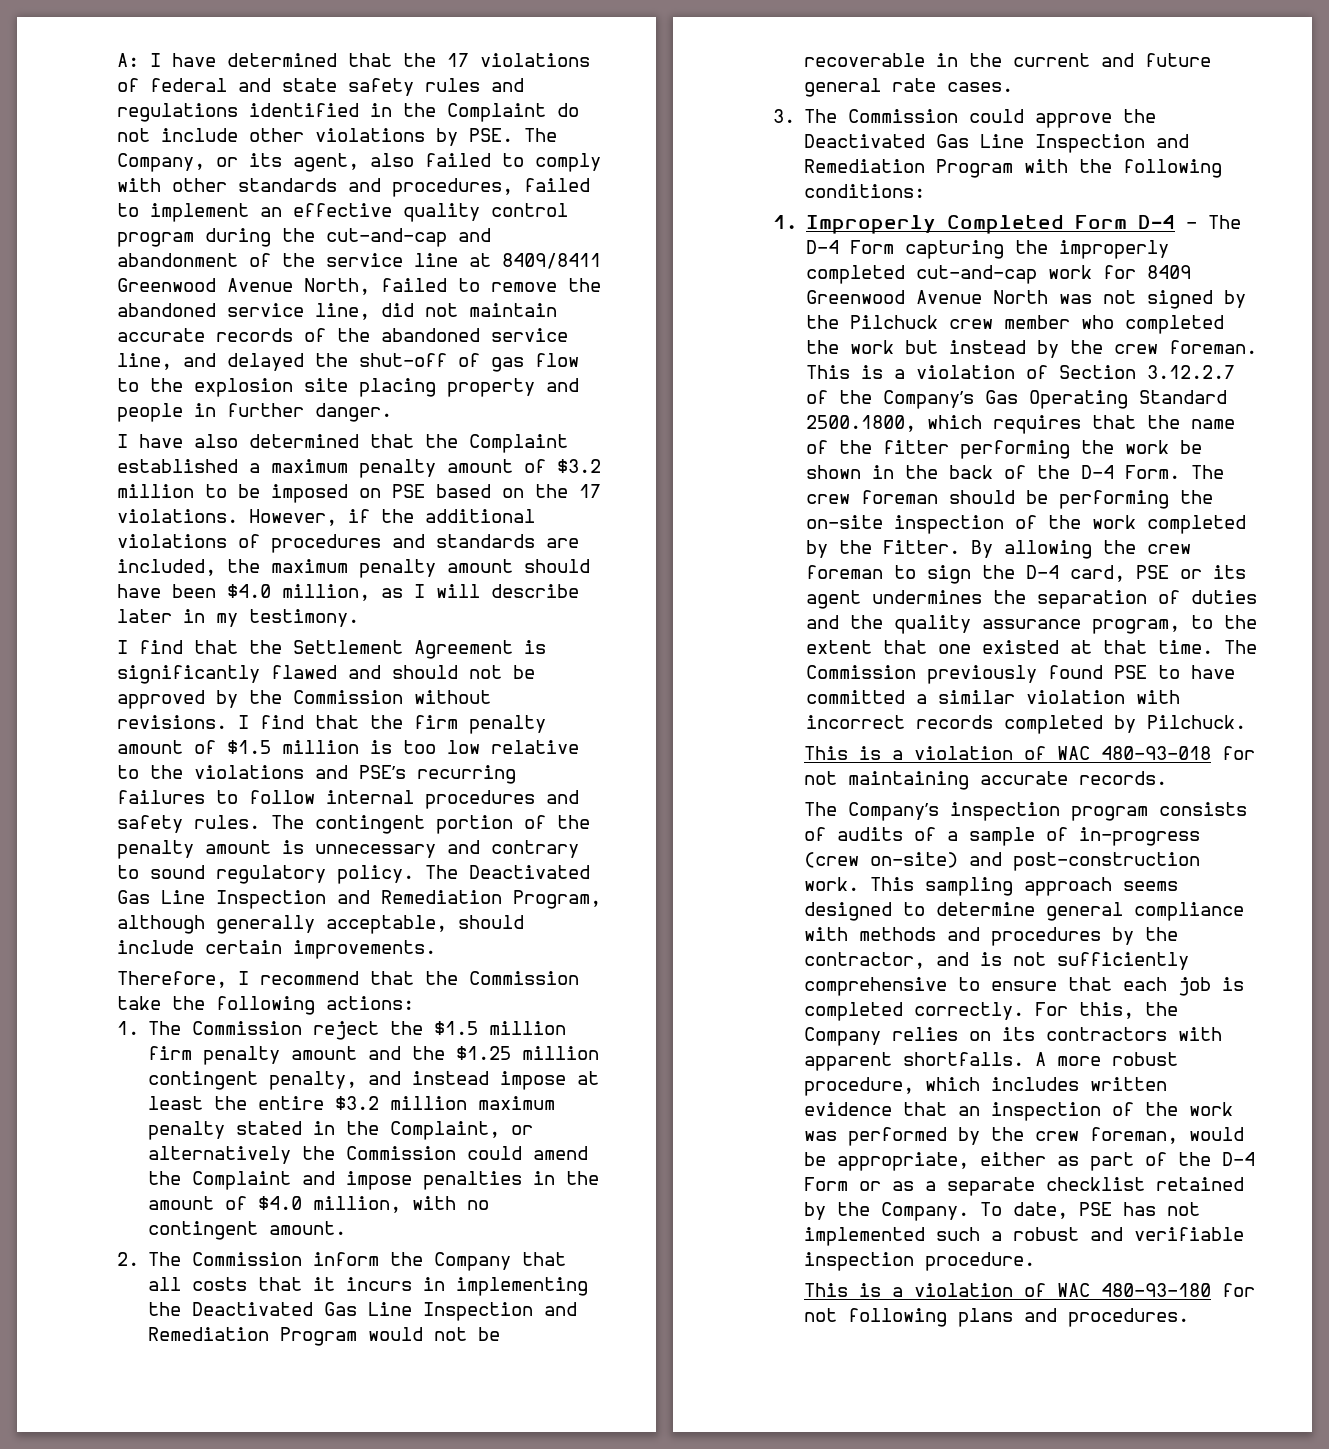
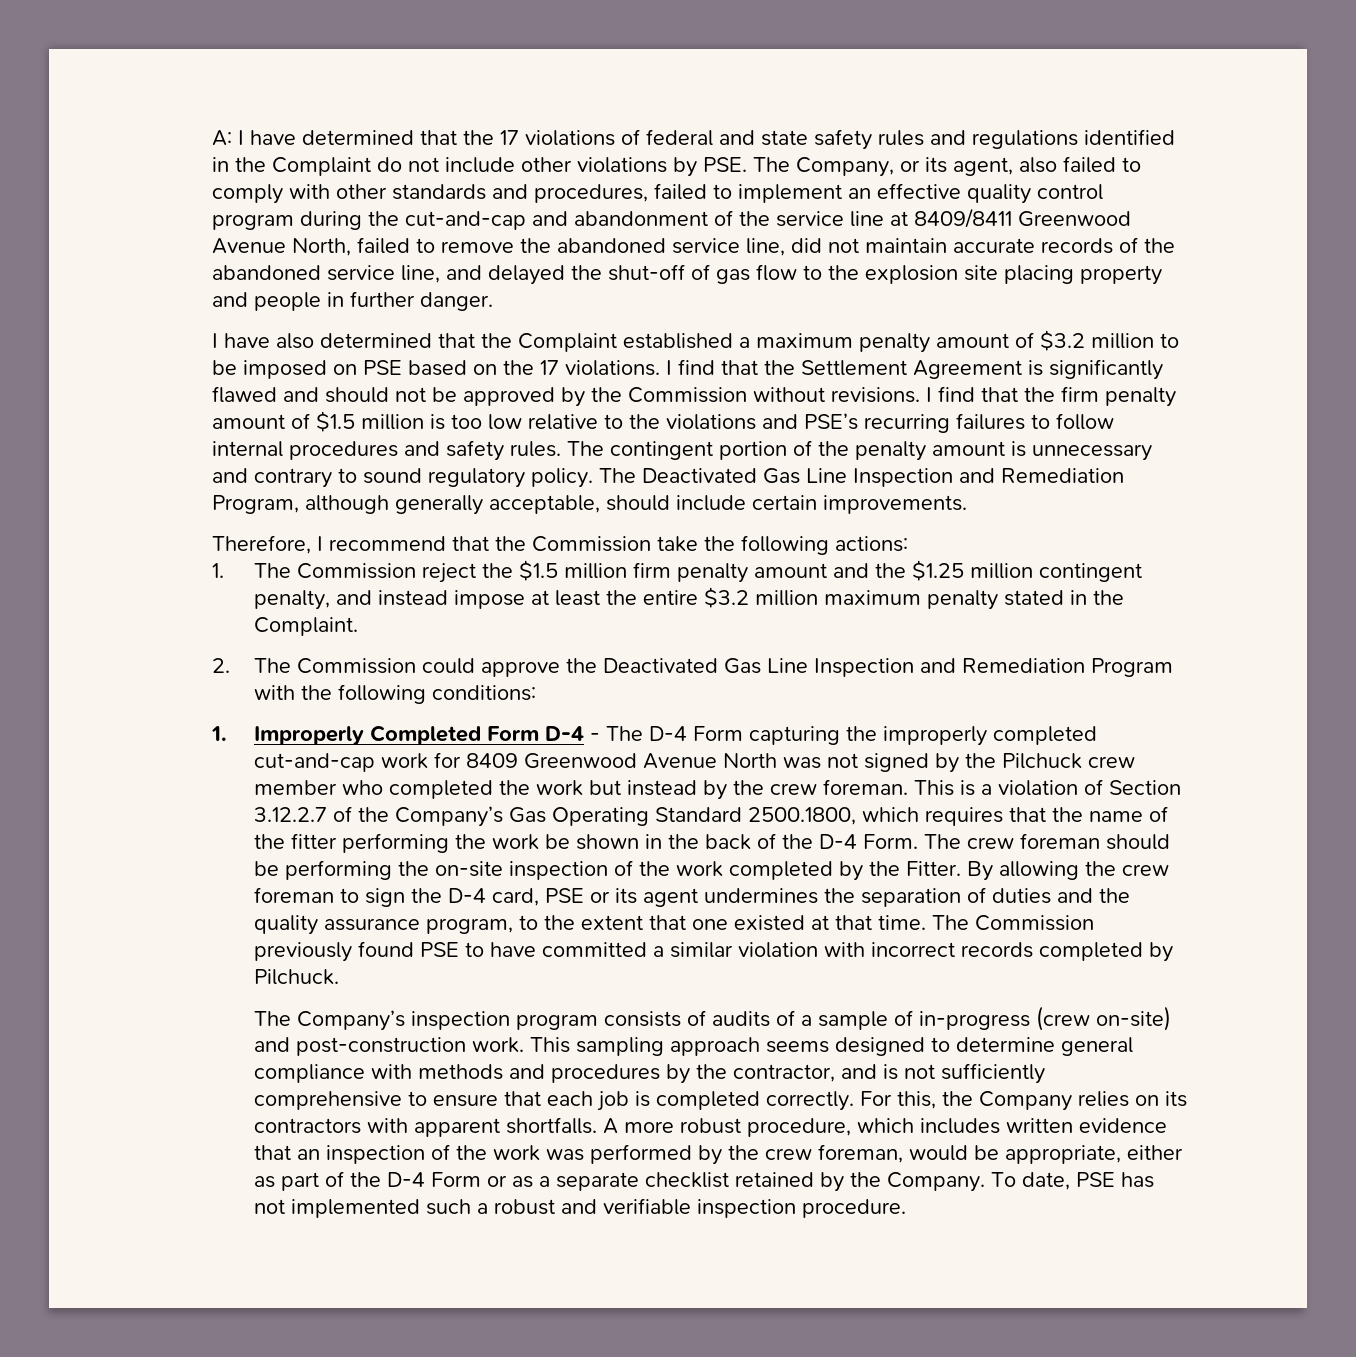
[248,509,535,526] [116,534,579,553] [116,559,590,578] [116,584,579,601] [116,609,359,627] However, if the additional violations of procedures and standards are included, the maximum penalty amount should have been $4.0 million, as I will describe later in my testimony. // -> (661, 368) none
[389,1121,533,1140] [147,1146,588,1164] [147,1171,599,1190] [147,1196,489,1213] [147,1221,346,1240] [116,1252,566,1271] [147,1277,588,1296] [147,1302,577,1321] [147,1327,500,1346] [803,53,1211,67] [803,78,1013,97] [772,109,795,123] Complaint, or alternatively the Commission could amend the Complaint and impose penalties in the amount of $4.0 million, with no contingent amount. // 2. The Commission inform the Company that all costs that it incurs in implementing the Deactivated Gas Line Inspection and Remediation Program would not be recoverable in the current and future general rate cases. // 3. -> [254,617,359,636] [212,658,231,673] Complaint. // 2.
[803,746,1255,760] [803,771,1167,790] // This is a violation of WAC 480-93-018 for not maintaining accurate records. -> (340, 977) none
[803,1283,1255,1297] [803,1308,1189,1327] // This is a violation of WAC 480-93-180 for not following plans and procedures. -> (907, 1208) none

